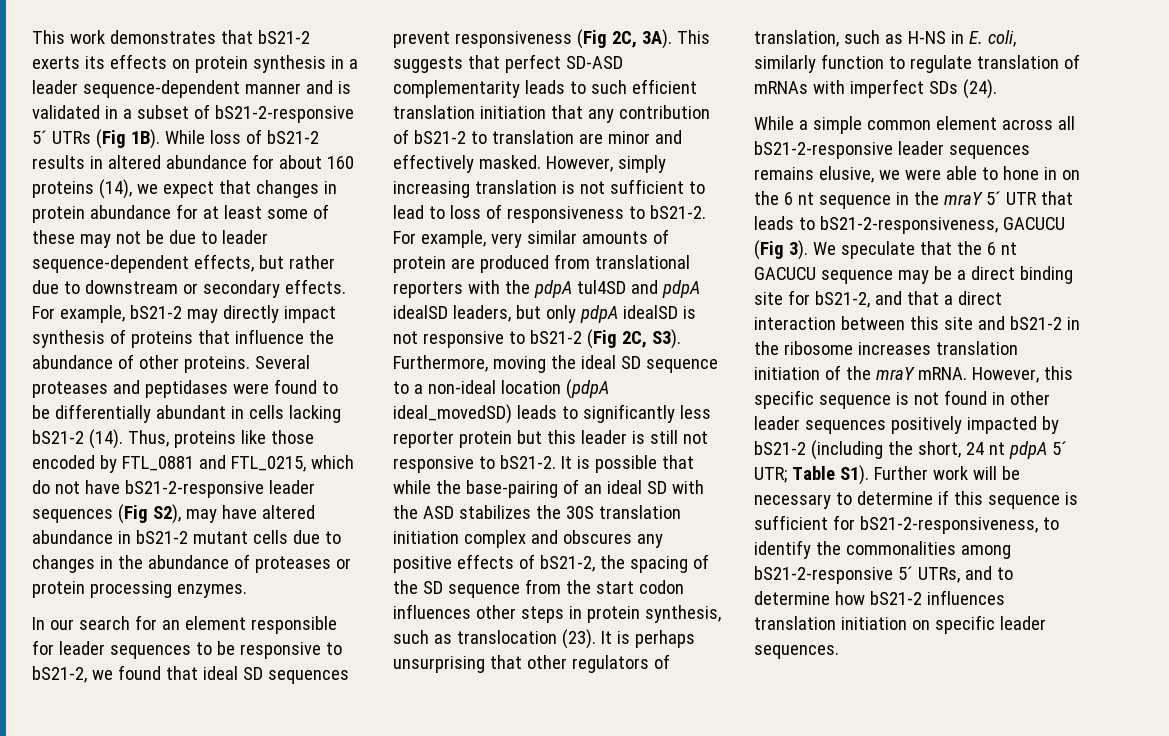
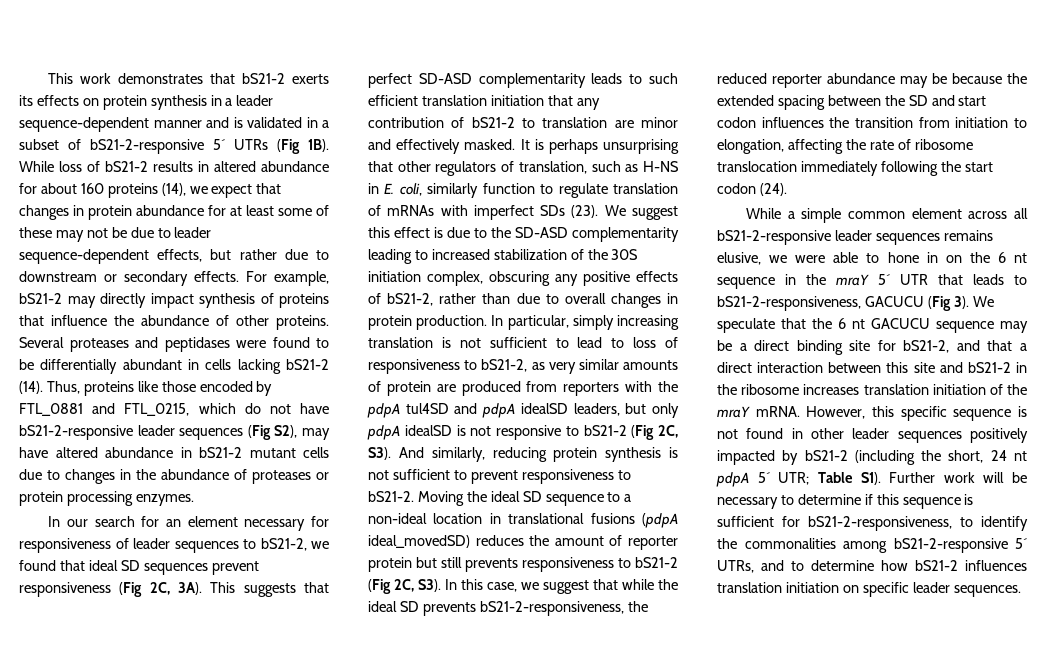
[250,616,337,634] [32,640,321,659] responsible for leader sequences to be responsive -> [244,516,329,531] [19,538,239,553] necessary for responsiveness of leader sequences
[545,155,666,173] [393,179,705,198] [393,204,706,223] [393,229,669,248] [393,254,690,273] [393,280,700,298] [393,305,696,323] [393,329,681,349] [393,355,718,373] [393,379,609,399] [393,404,711,424] [393,430,708,448] [393,455,694,473] [393,479,704,498] [393,505,681,519] [393,530,663,548] [393,554,709,573] [393,579,684,598] [393,604,721,623] [393,629,596,649] However, simply increasing translation is not sufficient to lead to loss of responsiveness to bS21-2. For example, very similar amounts of protein are produced from translational reporters with the pdpA tul4SD and pdpA idealSD leaders, but only pdpA idealSD is not responsive to bS21-2 (Fig 2C, S3). Furthermore, moving the ideal SD sequence to a non-ideal location (pdpA ideal_movedSD) leads to significantly less reporter protein but this leader is still not responsive to bS21-2. It is possible that while the base-pairing of an ideal SD with the ASD stabilizes the 30S translation initiation complex and obscures any positive effects of bS21-2, the spacing of the SD sequence from the start codon influences other steps in protein synthesis, such as translocation (23). -> (516, 144) none
(958, 87) none -> [571,205,678,220] [368,227,679,242] [368,249,639,264] [368,271,678,286] [368,293,678,308] [368,315,679,330] [368,337,678,348] [368,359,678,374] [368,381,678,396] [367,403,679,418] [367,425,678,440] [368,447,678,462] [368,469,631,484] [368,491,632,506] [368,513,678,528] [368,535,678,550] [368,557,678,572] [368,579,678,594] [368,601,648,616] [717,73,1027,88] [717,95,987,110] [717,117,1027,128] [717,139,973,154] [717,161,993,176] [717,183,756,194] (23). We suggest this effect is due to the SD-ASD complementarity leading to increased stabilization of the 30S initiation complex, obscuring any positive effects of bS21-2, rather than due to overall changes in protein production. In particular, simply increasing translation is not sufficient to lead to loss of responsiveness to bS21-2, as very similar amounts of protein are produced from reporters with the pdpA tul4SD and pdpA idealSD leaders, but only pdpA idealSD is not responsive to bS21-2 (Fig 2C, S3). And similarly, reducing protein synthesis is not sufficient to prevent responsiveness to bS21-2. Moving the ideal SD sequence to a non-ideal location in translational fusions (pdpA ideal_movedSD) reduces the amount of reporter protein but still prevents responsiveness to bS21-2 (Fig 2C, S3). In this case, we suggest that while the ideal SD prevents bS21-2-responsiveness, the reduced reporter abundance may be because the extended spacing between the SD and start codon influences the transition from initiation to elongation, affecting the rate of ribosome translocation immediately following the start codon

